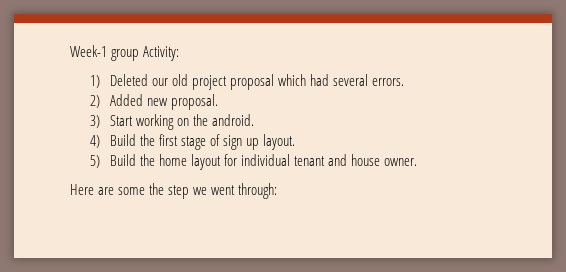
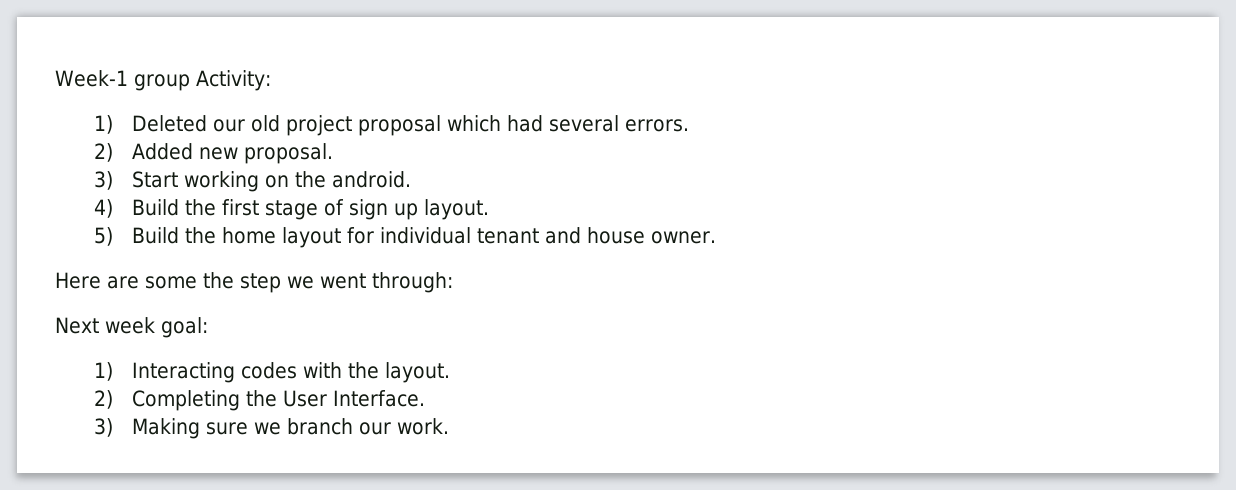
(278, 191) none -> [55,317,208,338] [93,362,451,383] [93,390,426,411] [93,418,450,439] // Next week goal: // 1) Interacting codes with the layout. // 2) Completing the User Interface. // 3) Making sure we branch our work.

